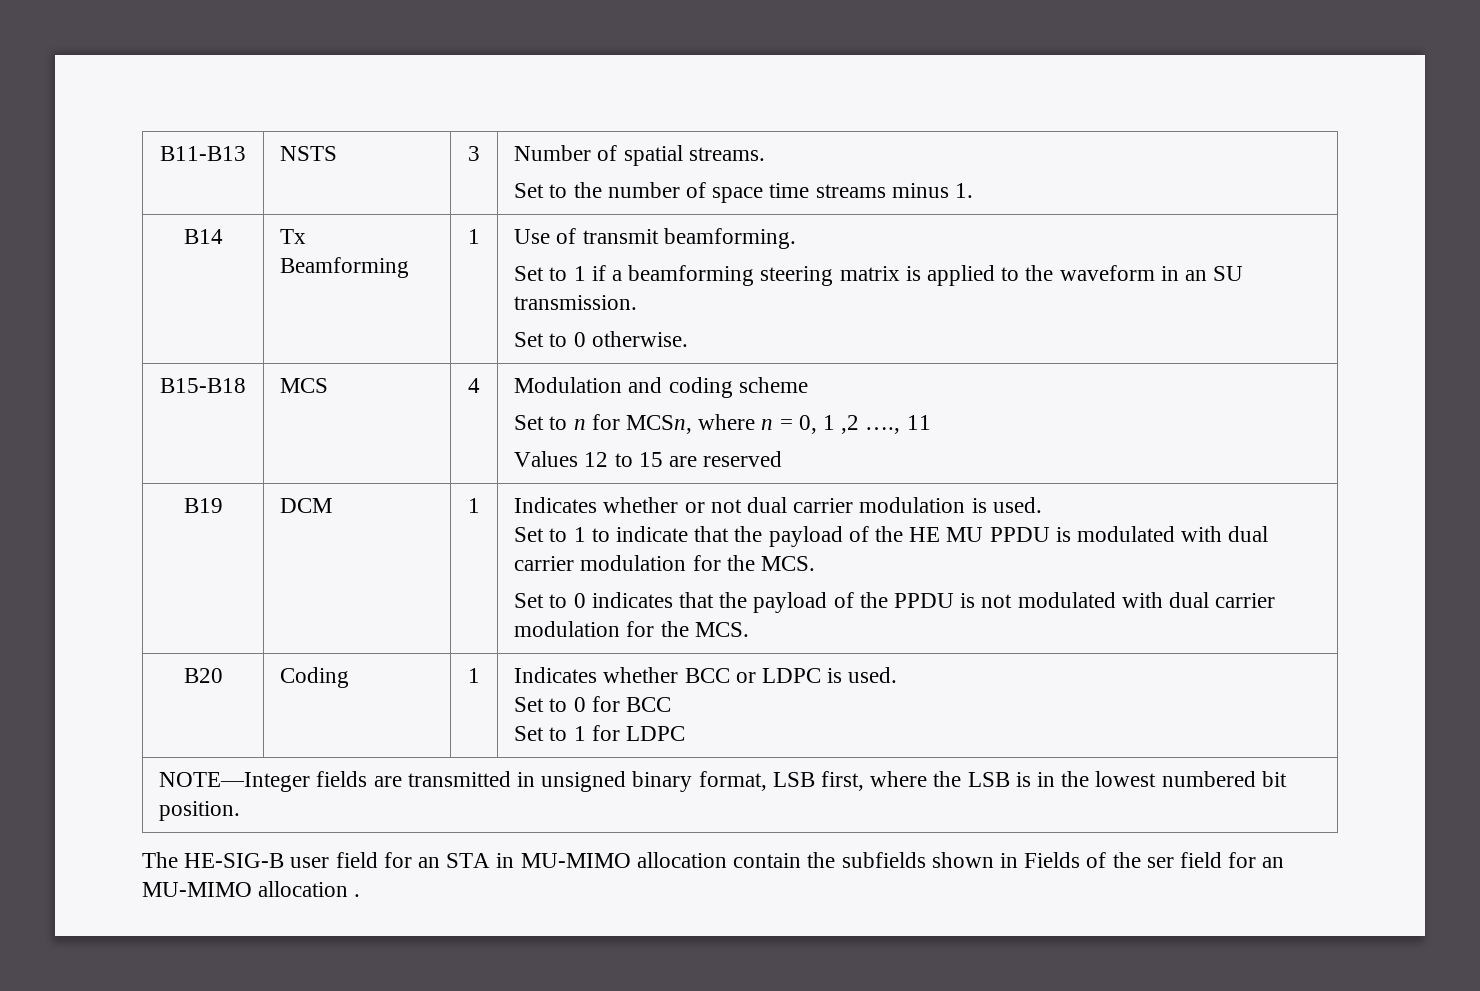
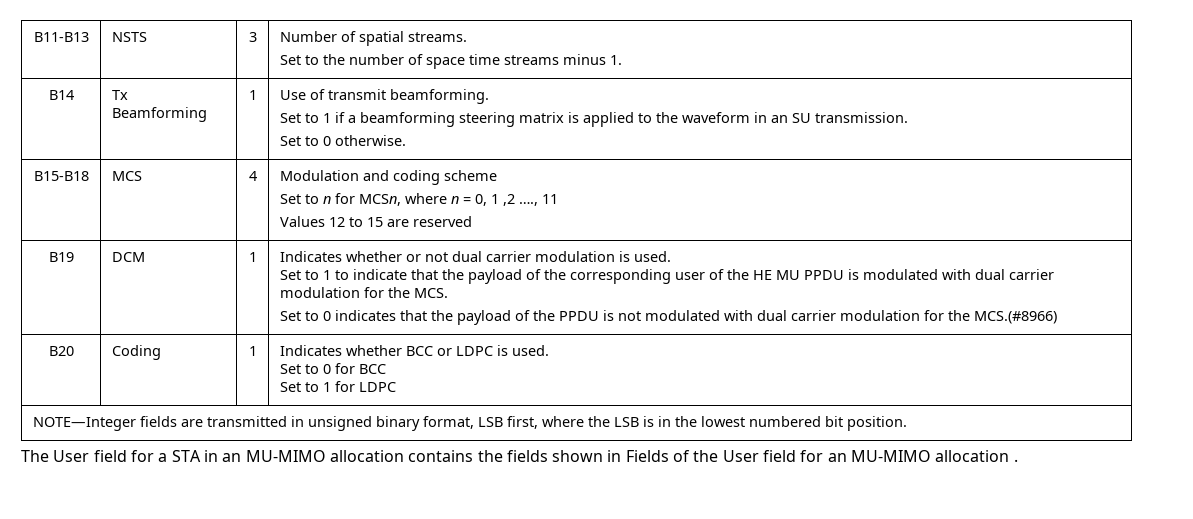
(903, 534) none -> [569,269,749,284] corresponding user of the
[694,622,749,637] MCS. -> [973,311,1057,324] MCS.(#8966)
[184,852,441,868] HE-SIG-B user field for an -> [53,450,168,462] User field for a
[520,852,926,868] MU-MIMO allocation contain the subfields -> [222,450,548,462] an MU-MIMO allocation contains the fields
[1146,857,1174,868] ser -> [722,450,759,462] User

